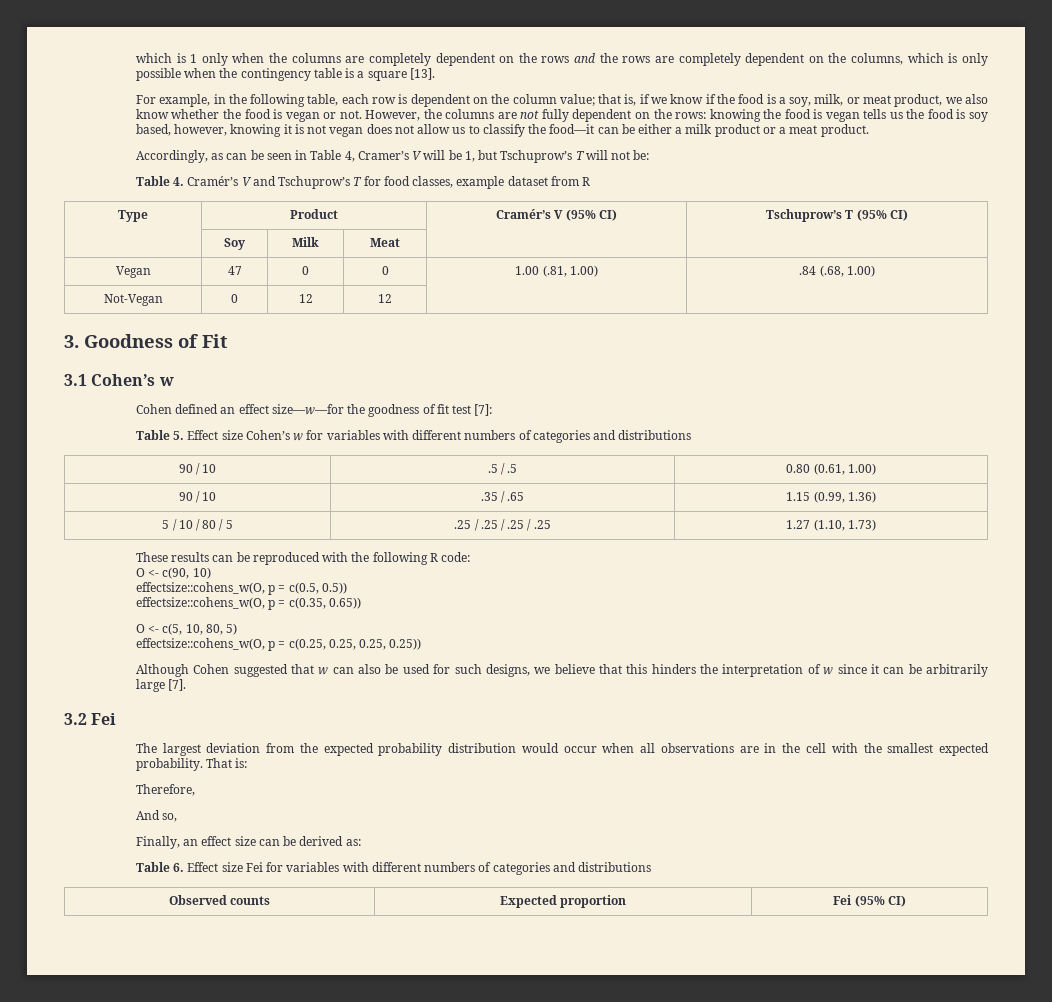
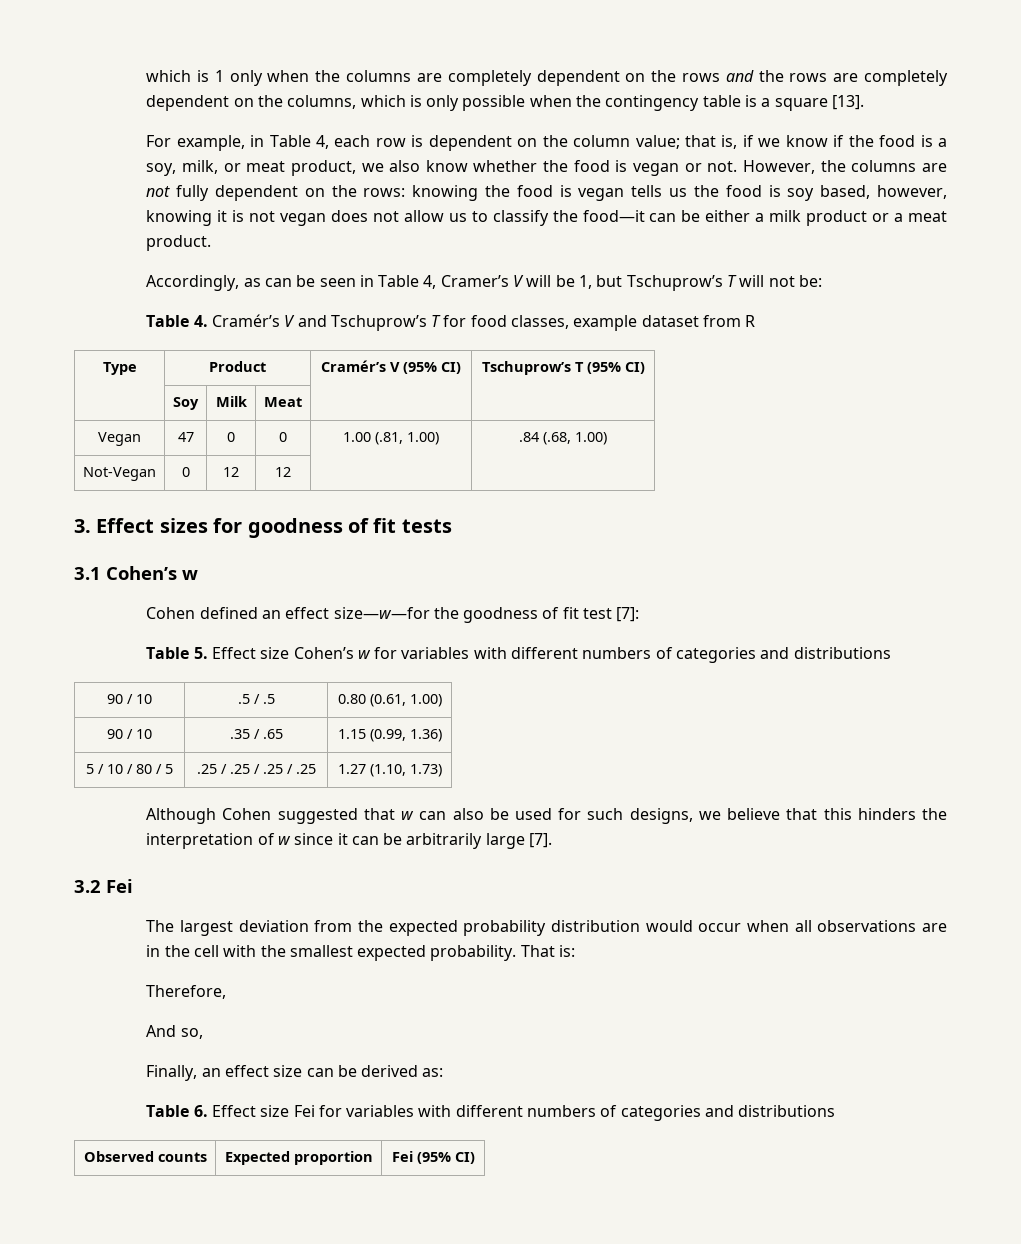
[228,94,339,107] the following table, -> [269,135,330,149] Table 4,
[84,334,228,348] Goodness of Fit -> [96,518,452,538] Effect sizes for goodness of fit tests
[135,552,471,565] [135,567,211,579] [135,582,347,595] [135,597,361,610] [135,623,238,635] [135,638,422,651] // These results can be reproduced with the following R code: // O <- c(90, 10) // effectsize::cohens_w(O, p = c(0.5, 0.5)) // effectsize::cohens_w(O, p = c(0.35, 0.65)) // O <- c(5, 10, 80, 5) // effectsize::cohens_w(O, p = c(0.25, 0.25, 0.25, 0.25)) -> (442, 770) none

